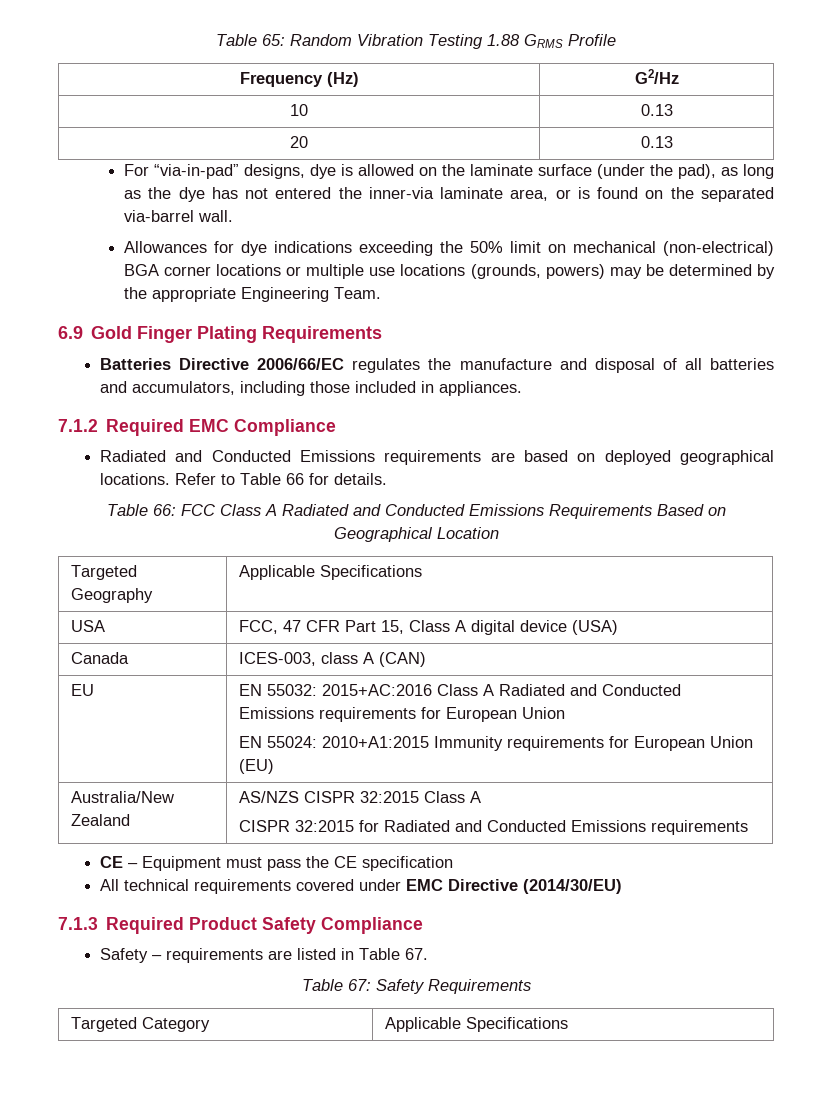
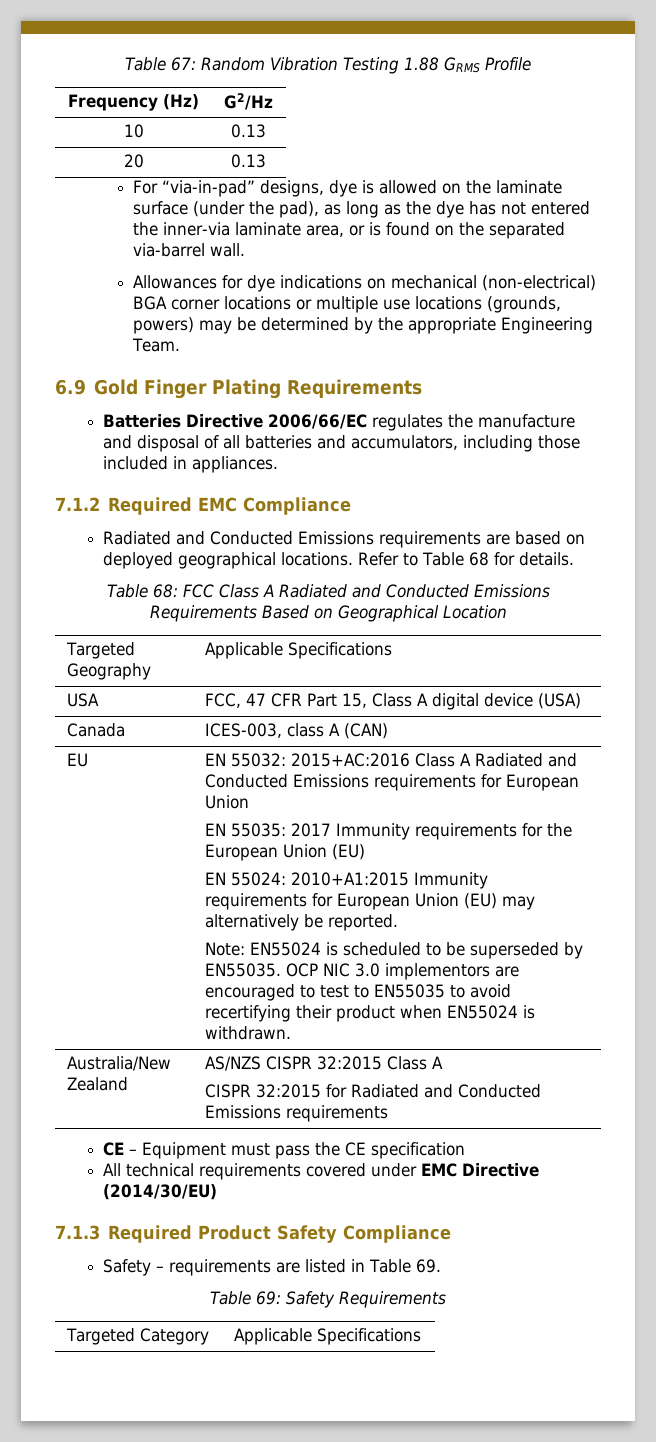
[216,34,285,46] Table 65: -> [125,57,196,71] Table 67:
[358,241,541,256] exceeding the 50% limit -> (363, 282) none
[286,473,305,485] 66 -> [469,552,490,566] 68
[152,504,176,516] 66: -> [152,584,178,598] 68:
(566, 713) none -> [204,823,572,840] [204,844,365,861] // EN 55035: 2017 Immunity requirements for the European Union (EU)
(275, 766) none -> [501,896,535,910] [204,914,398,931] [204,942,583,959] [204,963,519,980] [204,984,511,1001] [204,1005,535,1022] [204,1026,291,1040] may alternatively be reported. // Note: EN55024 is scheduled to be superseded by EN55035. OCP NIC 3.0 implementors are encouraged to test to EN55035 to avoid recertifying their product when EN55024 is withdrawn.
[405,948,429,960] [301,979,371,991] 67. // Table 67: -> [416,1259,442,1273] [210,1291,281,1305] 69. // Table 69:

